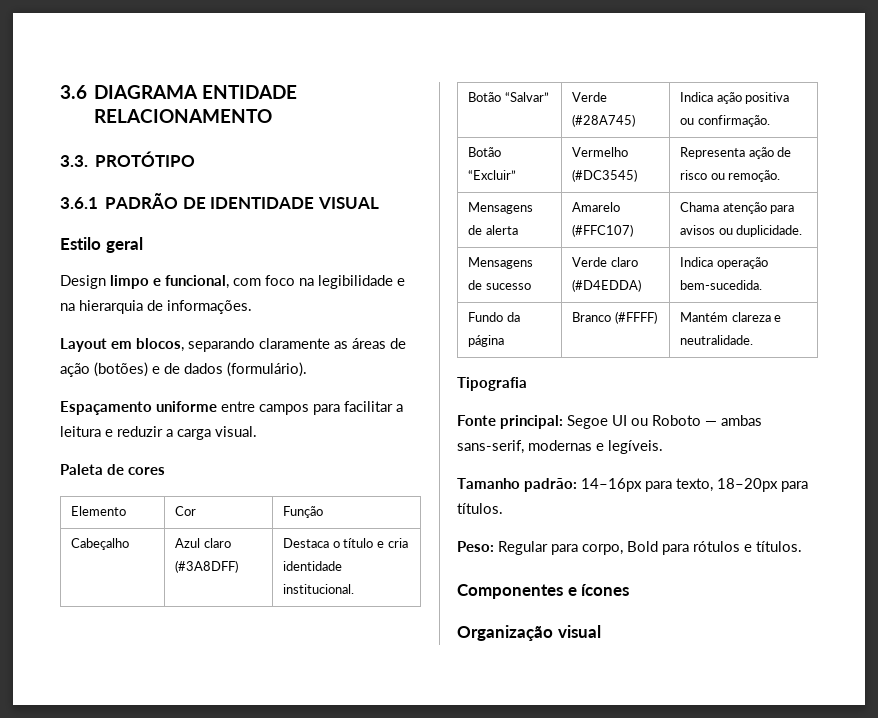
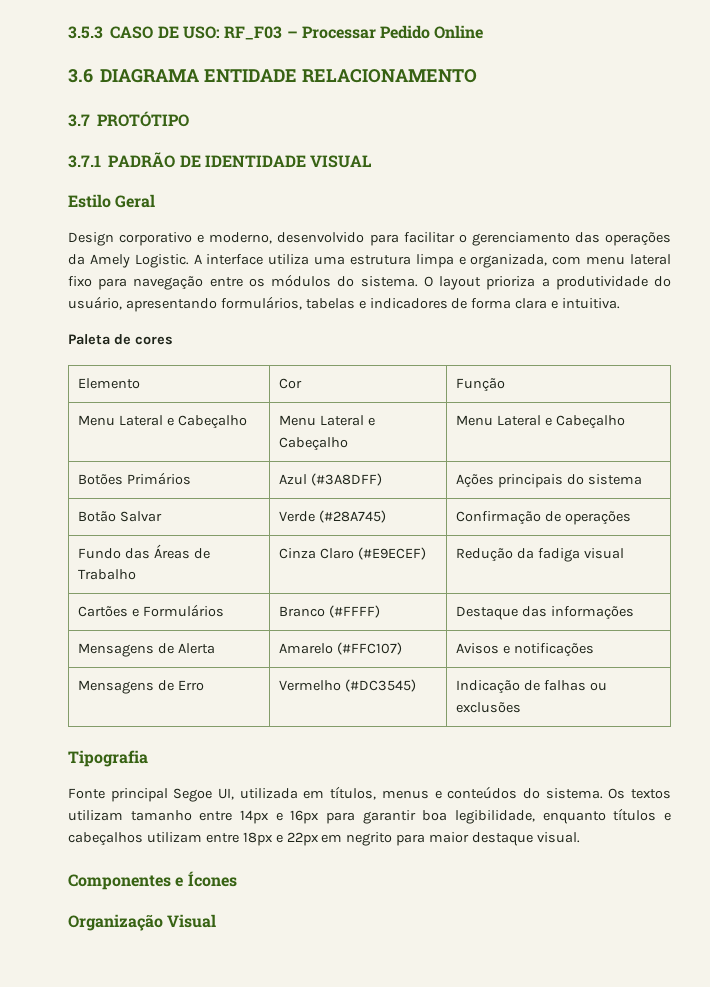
(60, 92) none -> [68,25,484,40] 3.5.3 CASO DE USO: RF_F03 – Processar Pedido Online //
[60,155,88,167] 3.3. -> [68,114,90,127] 3.7
[60,197,98,209] 3.6.1 -> [68,155,101,168] 3.7.1
[105,237,143,253] geral -> [115,194,156,208] Geral
[110,275,405,289] [60,300,252,314] [60,338,406,352] [60,362,307,377] [60,401,403,415] [60,426,257,440] limpo e funcional, com foco na legibilidade e na hierarquia de informações. // Layout em blocos, separando claramente as áreas de ação (botões) e de dados (formulário). // Espaçamento uniforme entre campos para facilitar a leitura e reduzir a carga visual. -> [119,232,672,246] [68,254,671,268] [68,274,671,290] [68,296,621,312] corporativo e moderno, desenvolvido para facilitar o gerenciamento das operações da Amely Logistic. A interface utiliza uma estrutura limpa e organizada, com menu lateral fixo para navegação entre os módulos do sistema. O layout prioriza a produtividade do usuário, apresentando formulários, tabelas e indicadores de forma clara e intuitiva.
[71,538,130,550] Cabeçalho -> [78,415,248,429] [279,415,376,426] [279,437,349,451] [456,415,626,429] [78,472,192,485] Menu Lateral e Cabeçalho | Menu Lateral e Cabeçalho | Menu Lateral e Cabeçalho // Botões Primários
[203,538,231,548] claro -> (308, 479) none
[283,538,408,548] [283,561,343,571] [283,584,355,594] [468,92,549,102] Destaca o título e cria identidade institucional. // Botão “Salvar” -> [456,474,643,488] [78,511,163,522] Ações principais do sistema // Botão Salvar
[680,92,790,104] [680,115,770,127] [468,147,502,157] [468,170,517,180] [572,147,629,157] [572,169,638,182] [680,147,792,159] [680,170,781,182] [468,202,534,214] [468,225,518,235] [572,202,621,212] [572,224,634,237] [680,202,795,214] [680,225,803,237] [468,257,534,269] [468,280,531,290] [572,257,638,267] [572,279,642,292] [680,257,768,269] [680,280,763,290] [468,312,520,322] [468,335,505,347] [572,311,657,324] [680,312,782,322] [680,335,754,345] [457,377,527,391] [457,415,762,429] [457,440,663,454] [457,478,808,492] [457,503,503,514] [457,541,802,555] Indica ação positiva ou confirmação. // Botão “Excluir” | Vermelho (#DC3545) | Representa ação de risco ou remoção. // Mensagens de alerta | Amarelo (#FFC107) | Chama atenção para avisos ou duplicidade. // Mensagens de sucesso | Verde claro (#D4EDDA) | Indica operação bem-sucedida. // Fundo da página | Branco (#FFFF) | Mantém clareza e neutralidade. // Tipografia // Fonte principal: Segoe UI ou Roboto — ambas sans-serif, modernas e legíveis. // Tamanho padrão: 14–16px para texto, 18–20px para títulos. // Peso: Regular para corpo, Bold para rótulos e títulos. -> [456,511,632,525] [78,544,211,559] [78,569,137,580] [279,547,427,560] [456,548,625,562] [78,604,225,617] [279,605,381,618] [456,606,635,620] [78,643,216,657] [279,642,403,655] [456,643,595,657] [78,680,205,694] [279,679,417,692] [456,680,608,694] [456,702,522,713] [68,750,148,767] [68,786,671,802] [68,808,671,824] [68,832,581,846] Confirmação de operações // Fundo das Áreas de Trabalho | Cinza Claro (#E9ECEF) | Redução da fadiga visual // Cartões e Formulários | Branco (#FFFF) | Destaque das informações // Mensagens de Alerta | Amarelo (#FFC107) | Avisos e notificações // Mensagens de Erro | Vermelho (#DC3545) | Indicação de falhas ou exclusões // Tipografia // Fonte principal Segoe UI, utilizada em títulos, menus e conteúdos do sistema. Os textos utilizam tamanho entre 14px e 16px para garantir boa legibilidade, enquanto títulos e cabeçalhos utilizam entre 18px e 22px em negrito para maior destaque visual.
[581,584,630,596] ícones -> [187,871,237,887] Ícones
[557,625,601,638] visual -> [167,914,217,928] Visual

